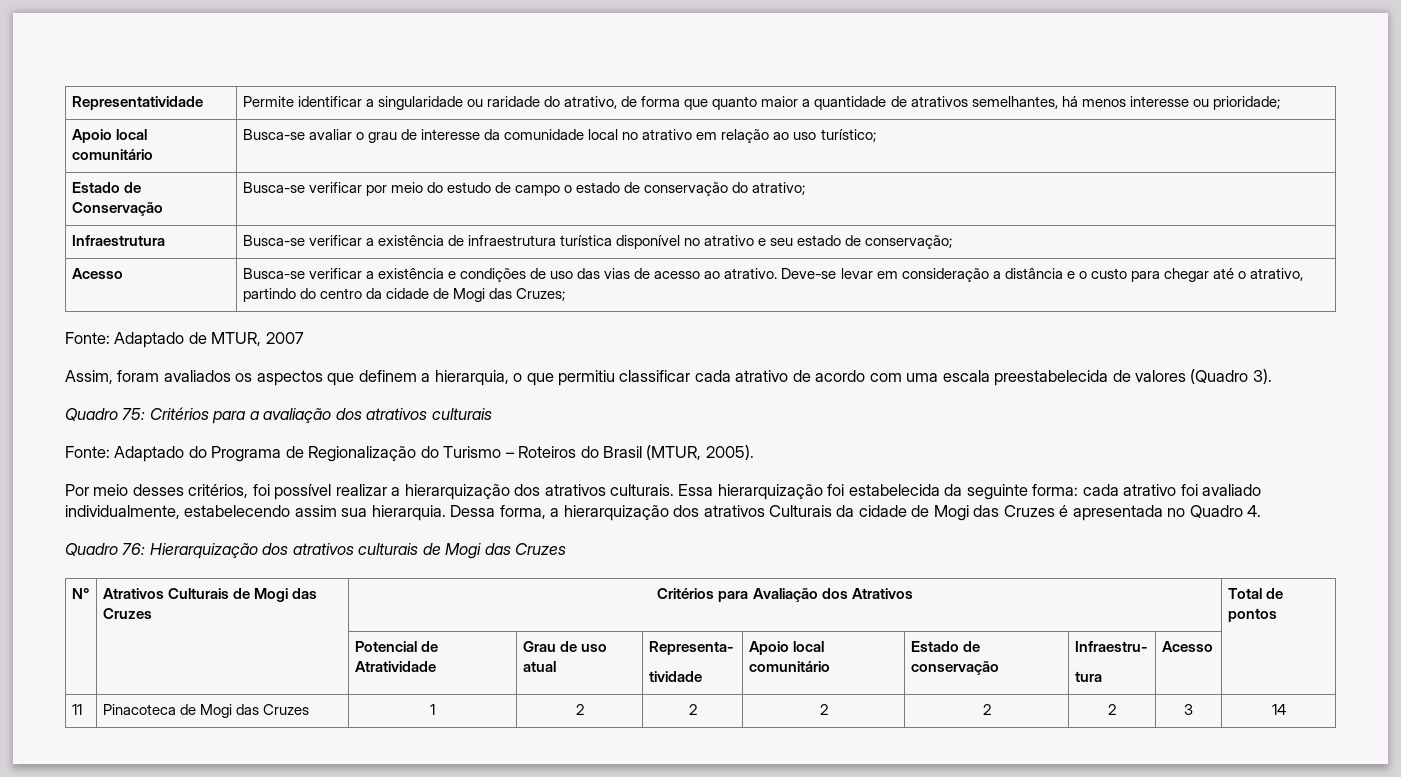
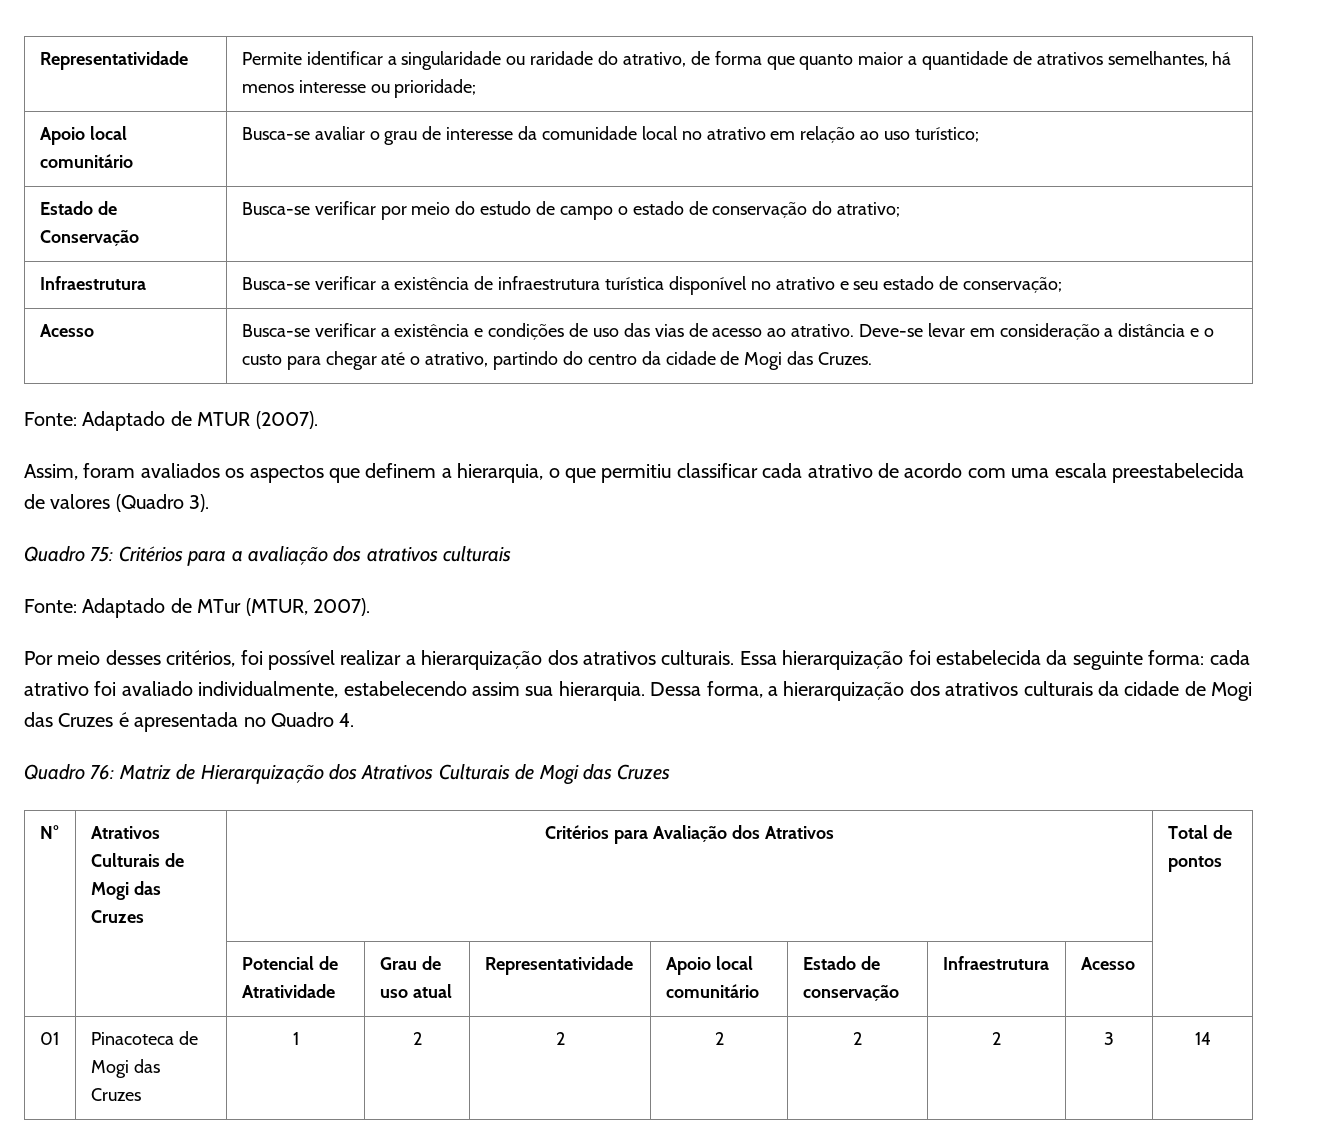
[516,288,566,301] [65,332,304,348] Cruzes; // Fonte: Adaptado de MTUR, 2007 -> [817,352,872,365] [24,411,318,431] Cruzes. // Fonte: Adaptado de MTUR (2007).
[188,445,754,462] do Programa de Regionalização do Turismo – Roteiros do Brasil (MTUR, 2005). -> [170,598,370,616] de MTur (MTUR, 2007).
[769,505,833,517] Culturais -> [1023,681,1093,696] culturais
[149,543,419,559] Hierarquização dos atrativos culturais -> [118,764,510,784] Matriz de Hierarquização dos Atrativos Culturais
[648,641,734,655] [648,671,702,682] Representa- // tividade -> [484,956,633,975] Representatividade
[1074,641,1148,652] [1074,671,1102,682] Infraestru- // tura -> [942,956,1049,970] Infraestrutura
[71,704,82,715] 11 -> [39,1032,59,1045] 01

